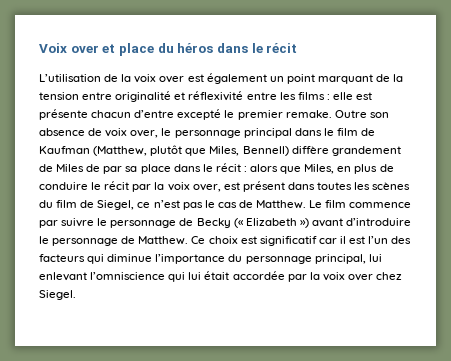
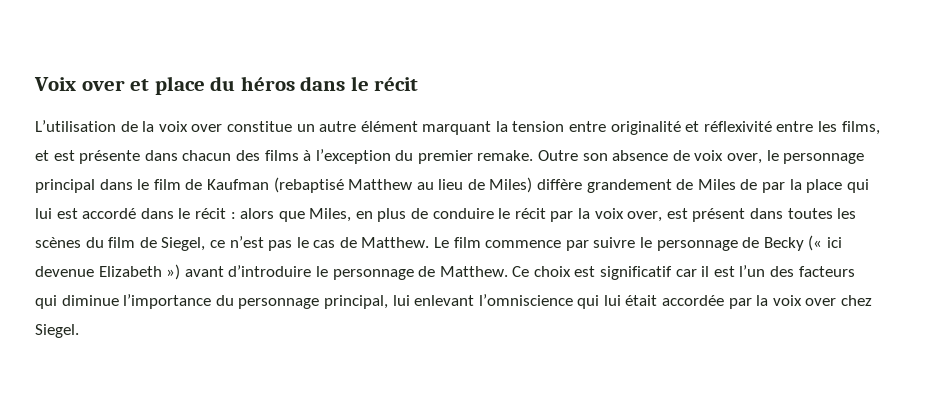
[187,73,391,84] est également un point marquant de -> [226,121,492,135] constitue un autre élément marquant
[297,92,373,100] [39,109,235,120] films : elle est présente chacun d’entre excepté le -> [841,121,880,135] [35,149,414,164] films, et est présente dans chacun des films à l’exception du
[93,145,289,156] (Matthew, plutôt que Miles, Bennell) -> [273,177,533,193] (rebaptisé Matthew au lieu de Miles)
[125,164,171,174] sa place -> [789,179,869,193] [35,208,137,219] la place qui lui est accordé
(244, 223) none -> [826,237,842,248] [35,266,94,277] ici devenue

